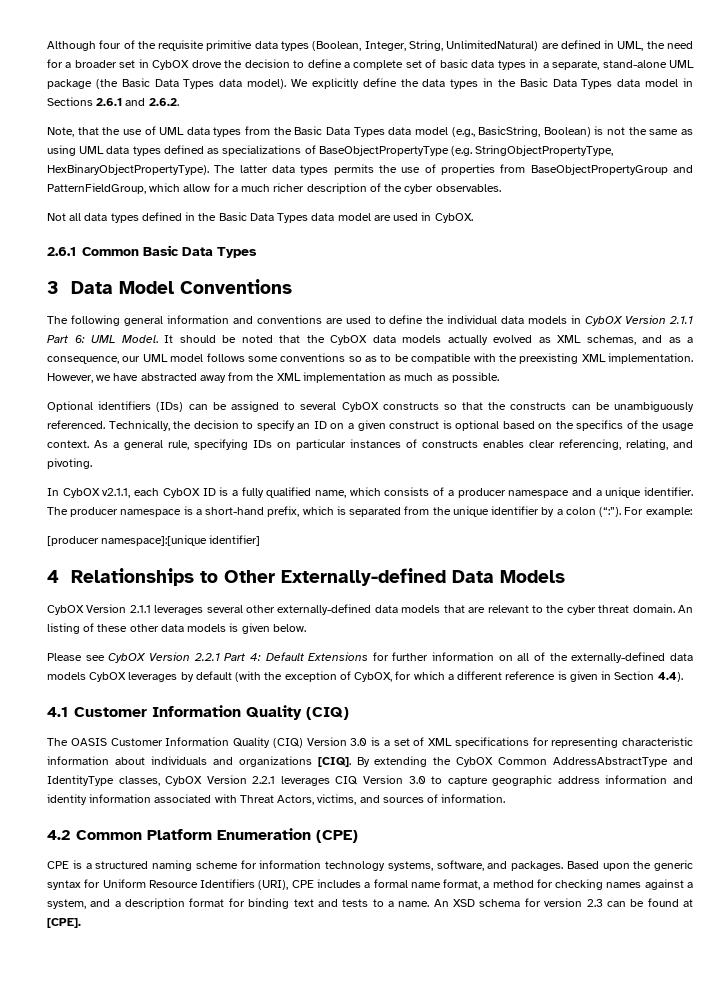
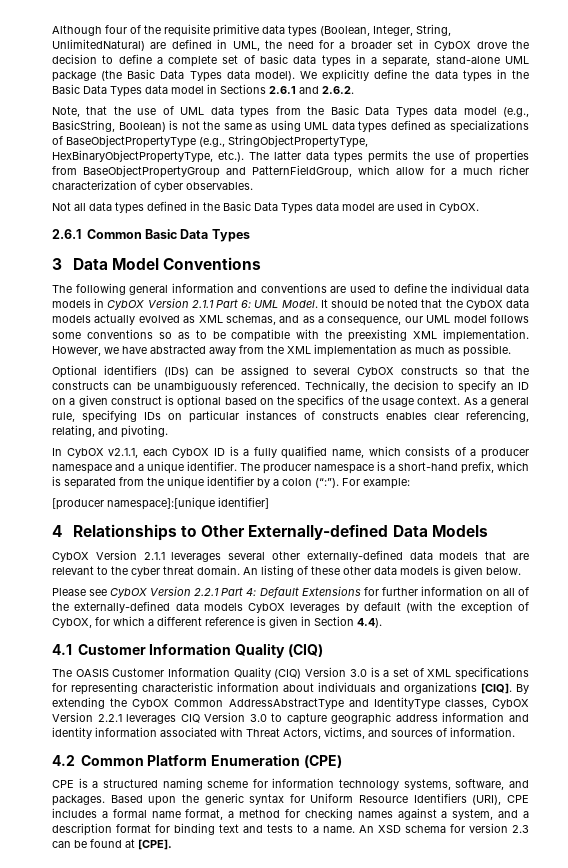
[451,145,614,156] [47,164,209,175] (e.g. StringObjectPropertyType, HexBinaryObjectPropertyType). -> [199,135,368,148] [52,150,244,163] (e.g., StringObjectPropertyType, HexBinaryObjectPropertyType, etc.).
[306,183,403,194] description of the -> [52,180,151,190] characterization of

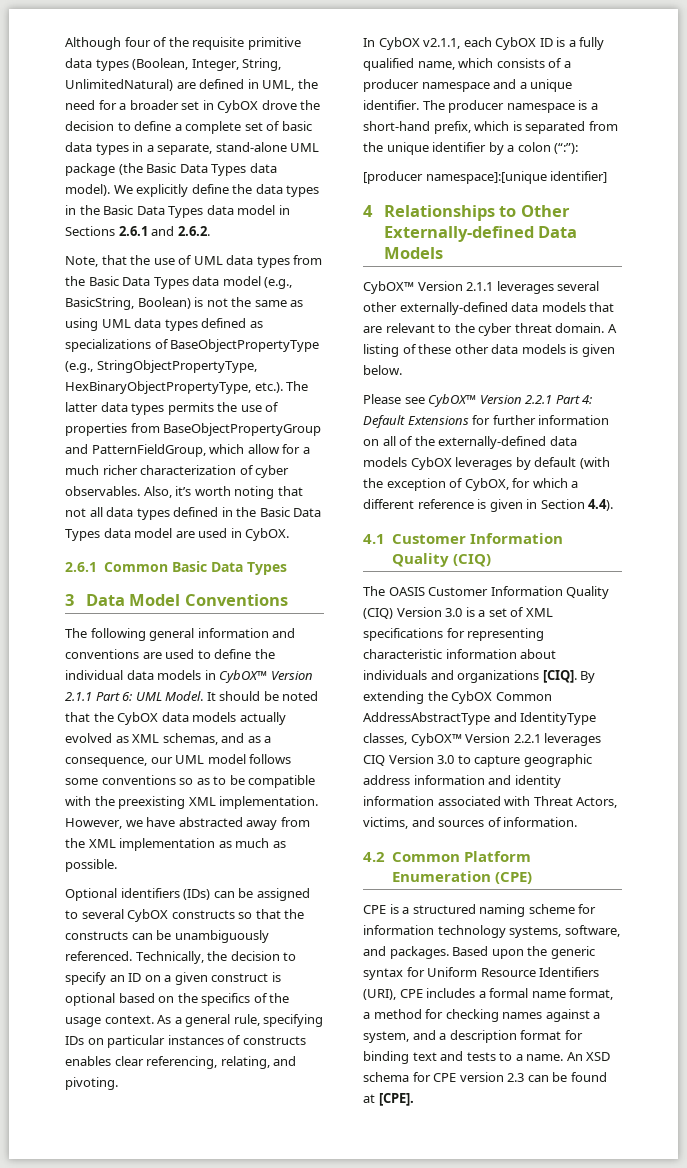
[52,202,71,211] // Not -> [143,486,303,499] [65,508,86,517] Also, it’s worth noting that not
[107,300,145,310] CybOX -> [219,670,268,683] CybOX™
[315,478,410,489] (“:”). For example: -> [554,143,579,154] (“:”):
[52,552,89,562] CybOX -> [363,281,414,294] CybOX™
[243,567,258,575] An -> [607,324,617,333] A
[110,588,148,598] CybOX -> [428,394,477,407] CybOX™
[492,699,529,709] CybOX -> [410,733,462,746] CybOX™
(465, 828) none -> [433,1073,457,1082] CPE

